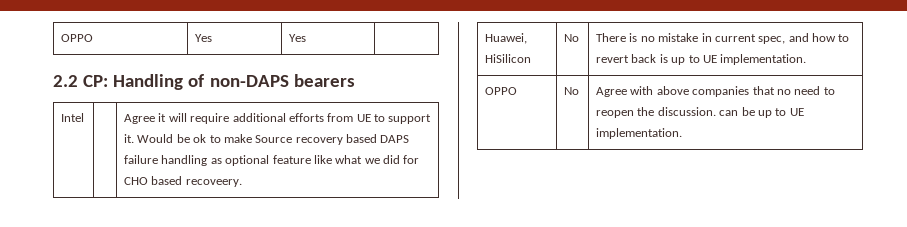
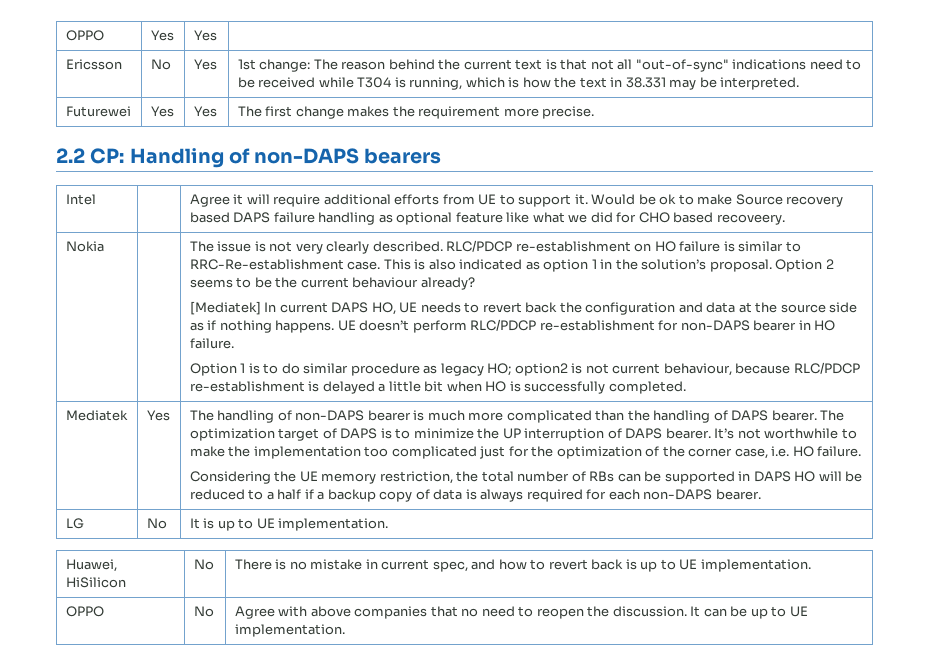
(307, 38) none -> [65,59,122,70] [150,59,171,70] [193,59,217,70] [237,59,862,72] [237,77,800,90] [65,106,131,117] [150,106,174,117] [193,106,217,117] [237,106,595,119] // Ericsson | No | Yes | 1st change: The reason behind the current text is that not all "out-of-sync" indications need to be received while T304 is running, which is how the text in 38.331 may be interpreted. // Futurewei | Yes | Yes | The first change makes the requirement more precise.
(242, 183) none -> [65,241,104,252] [189,240,801,254] [189,259,834,272] [189,277,475,290] [189,301,858,315] [189,319,836,333] [189,338,234,349] [189,362,860,376] [189,381,686,394] [65,410,128,421] [146,410,170,421] [189,410,845,423] [189,428,857,441] [189,446,862,459] [189,471,863,484] [189,489,761,502] [65,518,84,529] [146,518,167,529] [189,518,389,531] // Nokia | | The issue is not very clearly described. RLC/PDCP re-establishment on HO failure is similar to RRC-Re-establishment case. This is also indicated as option 1 in the solution’s proposal. Option 2 seems to be the current behaviour already? // [Mediatek] In current DAPS HO, UE needs to revert back the configuration and data at the source side as if nothing happens. UE doesn’t perform RLC/PDCP re-establishment for non-DAPS bearer in HO failure. // Option 1 is to do similar procedure as legacy HO; option2 is not current behaviour, because RLC/PDCP re-establishment is delayed a little bit when HO is successfully completed. // Mediatek | Yes | The handling of non-DAPS bearer is much more complicated than the handling of DAPS bearer. The optimization target of DAPS is to minimize the UP interruption of DAPS bearer. It’s not worthwhile to make the implementation too complicated just for the optimization of the corner case, i.e. HO failure. // Considering the UE memory restriction, the total number of RBs can be supported in DAPS HO will be reduced to a half if a backup copy of data is always required for each non-DAPS bearer. // LG | No | It is up to UE implementation.
(716, 111) none -> [690,606,701,617] It

